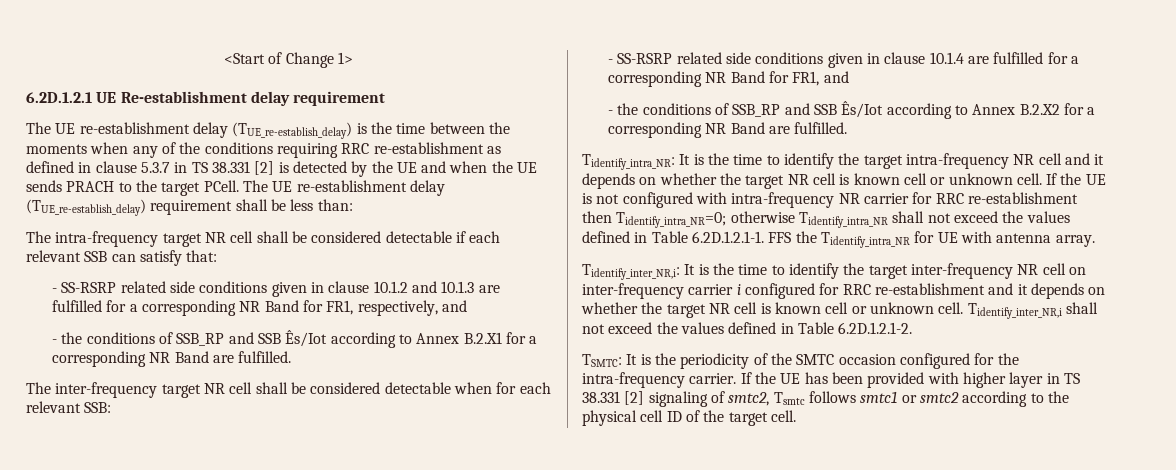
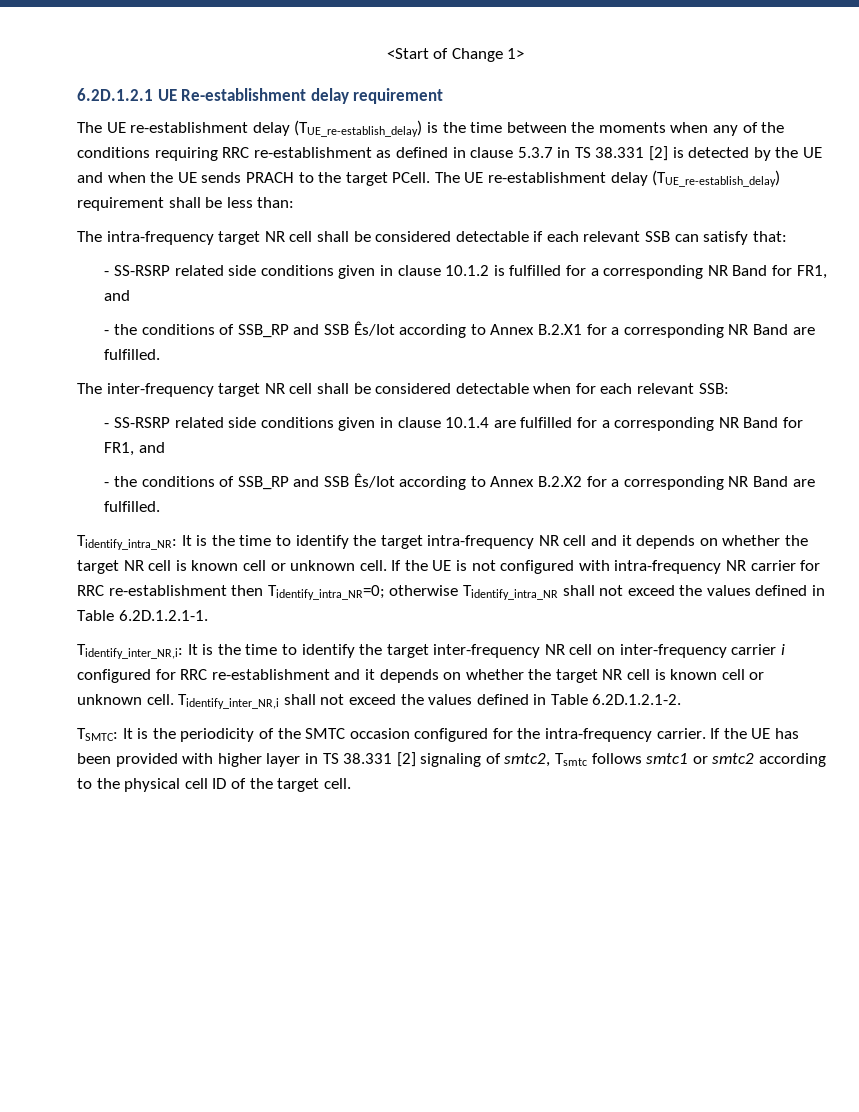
[411,281,500,293] [52,300,438,316] and 10.1.3 are fulfilled for a corresponding NR Band for FR1, respectively, -> [493,265,827,279] is fulfilled for a corresponding NR Band for FR1,
[768,231,1095,248] FFS the Tidentify_intra_NR for UE with antenna array. -> (208, 615) none

